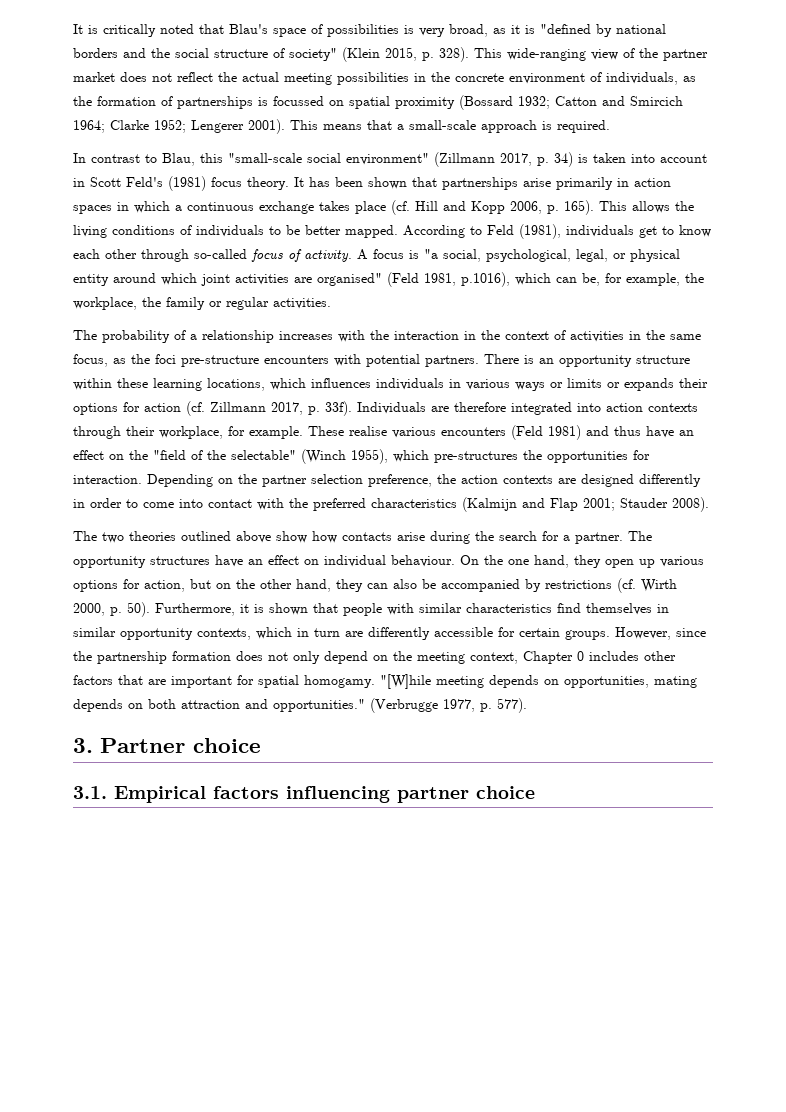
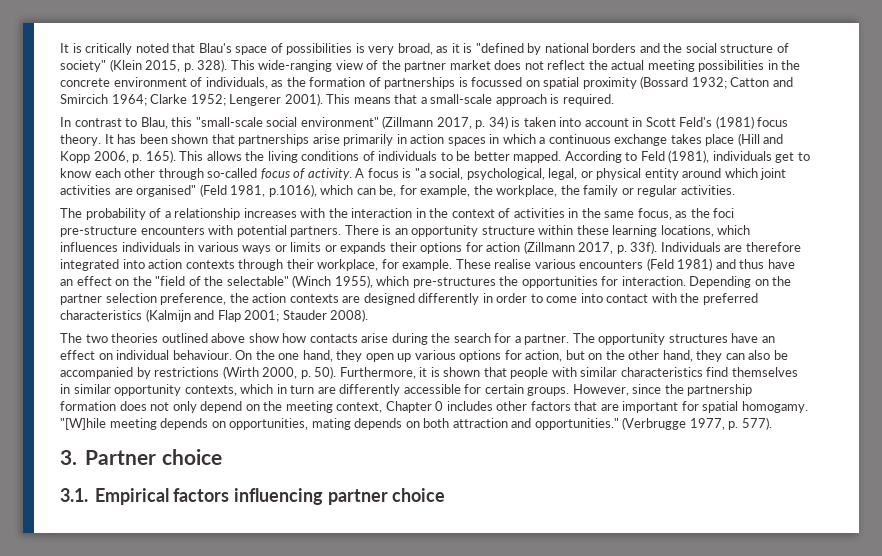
[391,200,438,215] (cf. Hill -> [737,133,760,146] (Hill
[186,401,266,416] (cf. Zillmann -> [523,241,575,254] (Zillmann
[617,578,677,593] (cf. Wirth -> [222,366,259,379] (Wirth

